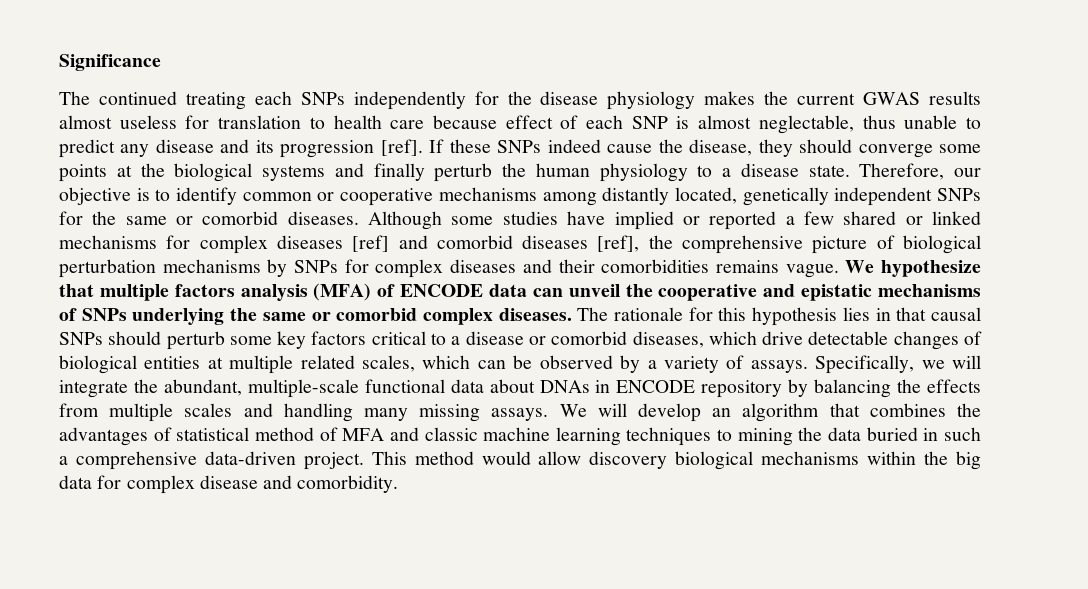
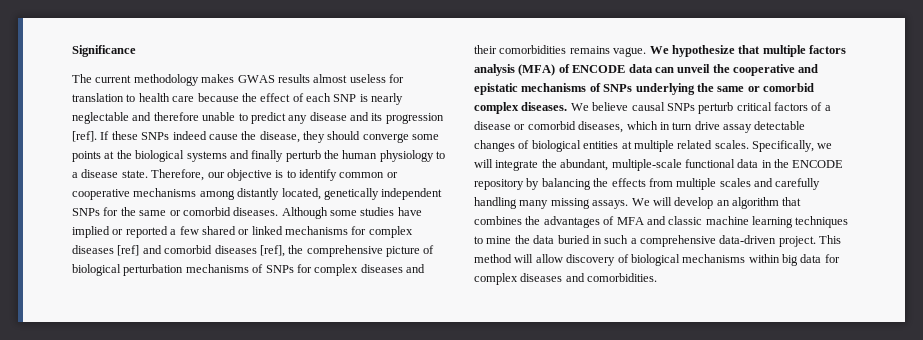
[98,91,856,110] continued treating each SNPs independently for the disease physiology makes the current -> [95,74,235,86] current methodology makes
(497, 122) none -> [241,93,257,102] the
[698,115,896,134] almost neglectable, thus -> [371,93,404,105] [72,112,199,124] nearly neglectable and therefore
[267,259,288,277] by -> [252,264,264,273] of
[577,307,982,326] [59,331,447,350] The rationale for this hypothesis lies in that causal SNPs should perturb some key factors critical to -> [570,102,823,114] We believe causal SNPs perturb critical factors of
[762,331,804,345] drive -> [659,121,752,133] in turn drive assay
[362,355,808,373] scales, which can be observed by a variety of assays. -> [714,140,749,149] scales.
[489,379,611,393] about DNAs in -> [761,159,789,168] in the
(273, 410) none -> [775,178,821,190] carefully
[176,427,338,441] statistical method of -> (615, 220) none
[737,428,793,446] mining -> [486,236,512,244] mine
[481,451,531,465] would -> [514,254,534,263] will
(668, 460) none -> [617,254,629,263] of
[924,451,949,465] the -> (780, 258) none
[199,475,399,493] disease and comorbidity. -> [520,273,658,282] diseases and comorbidities.

